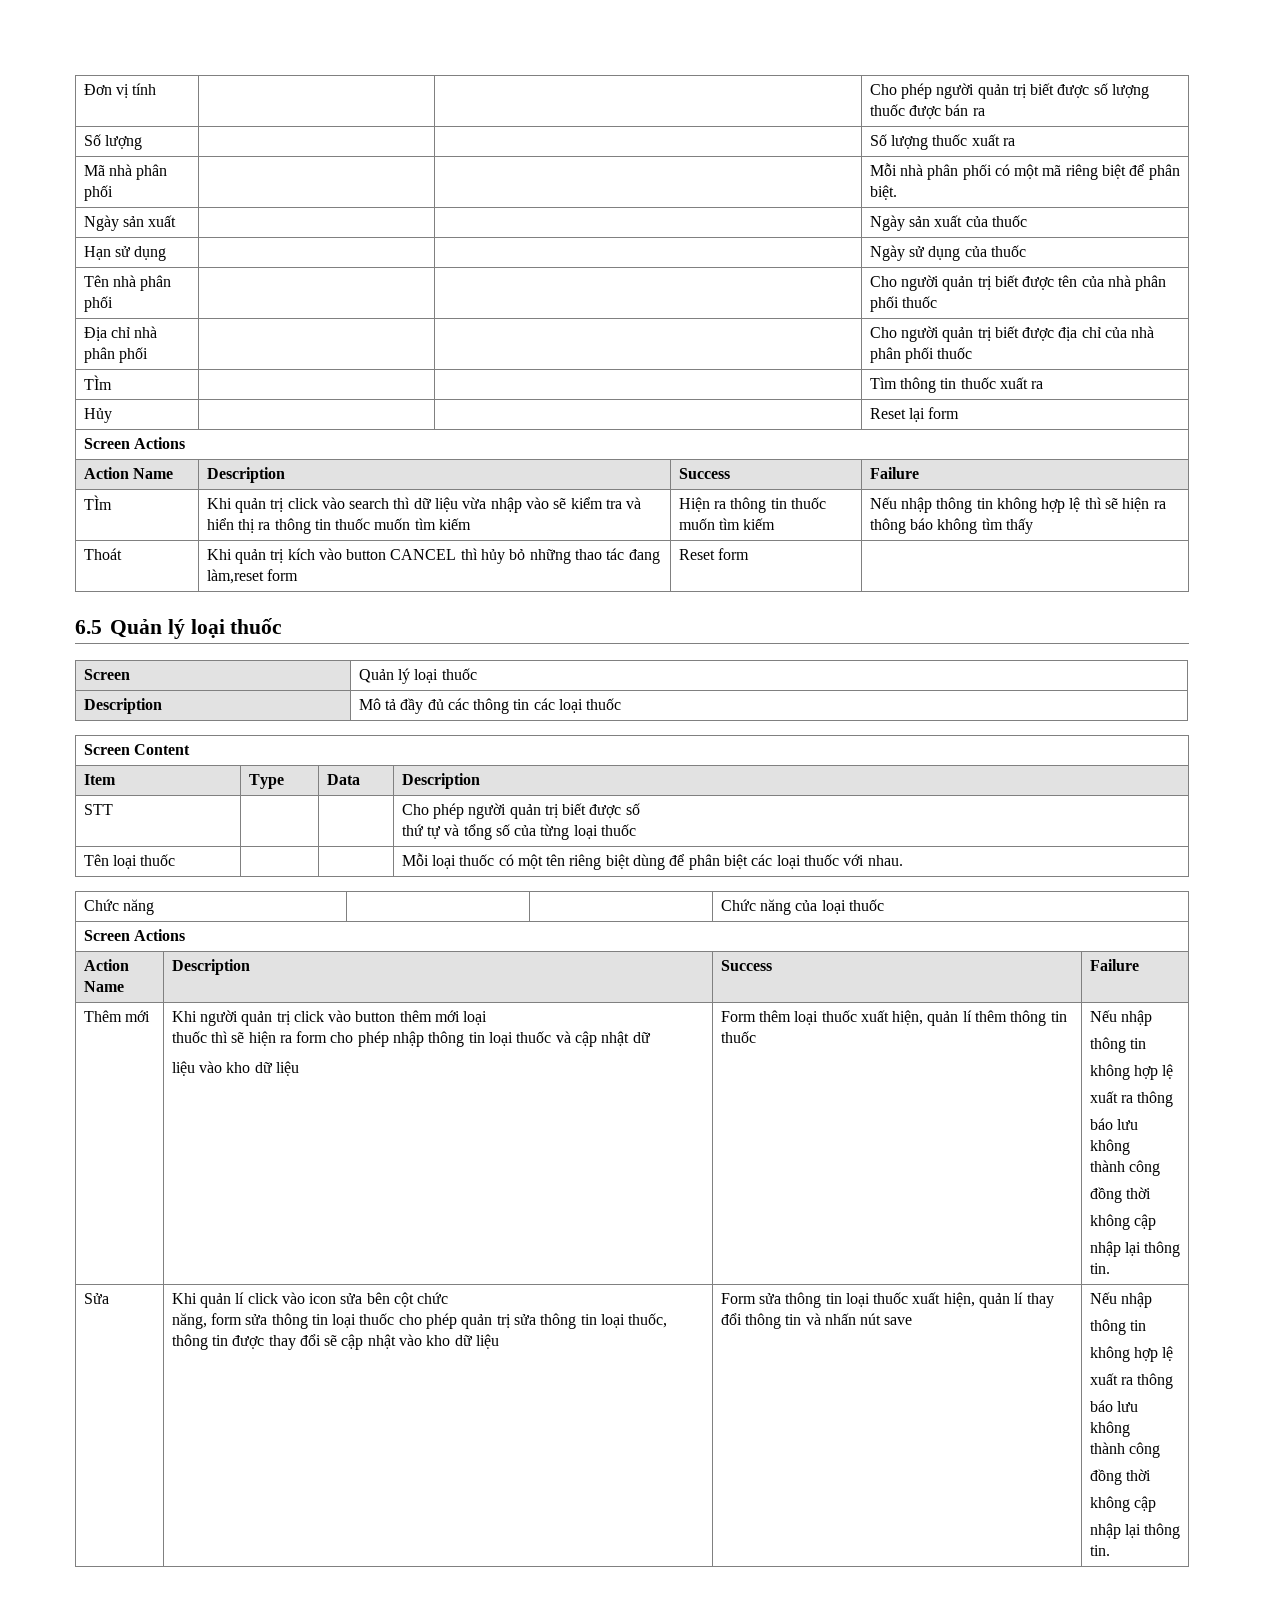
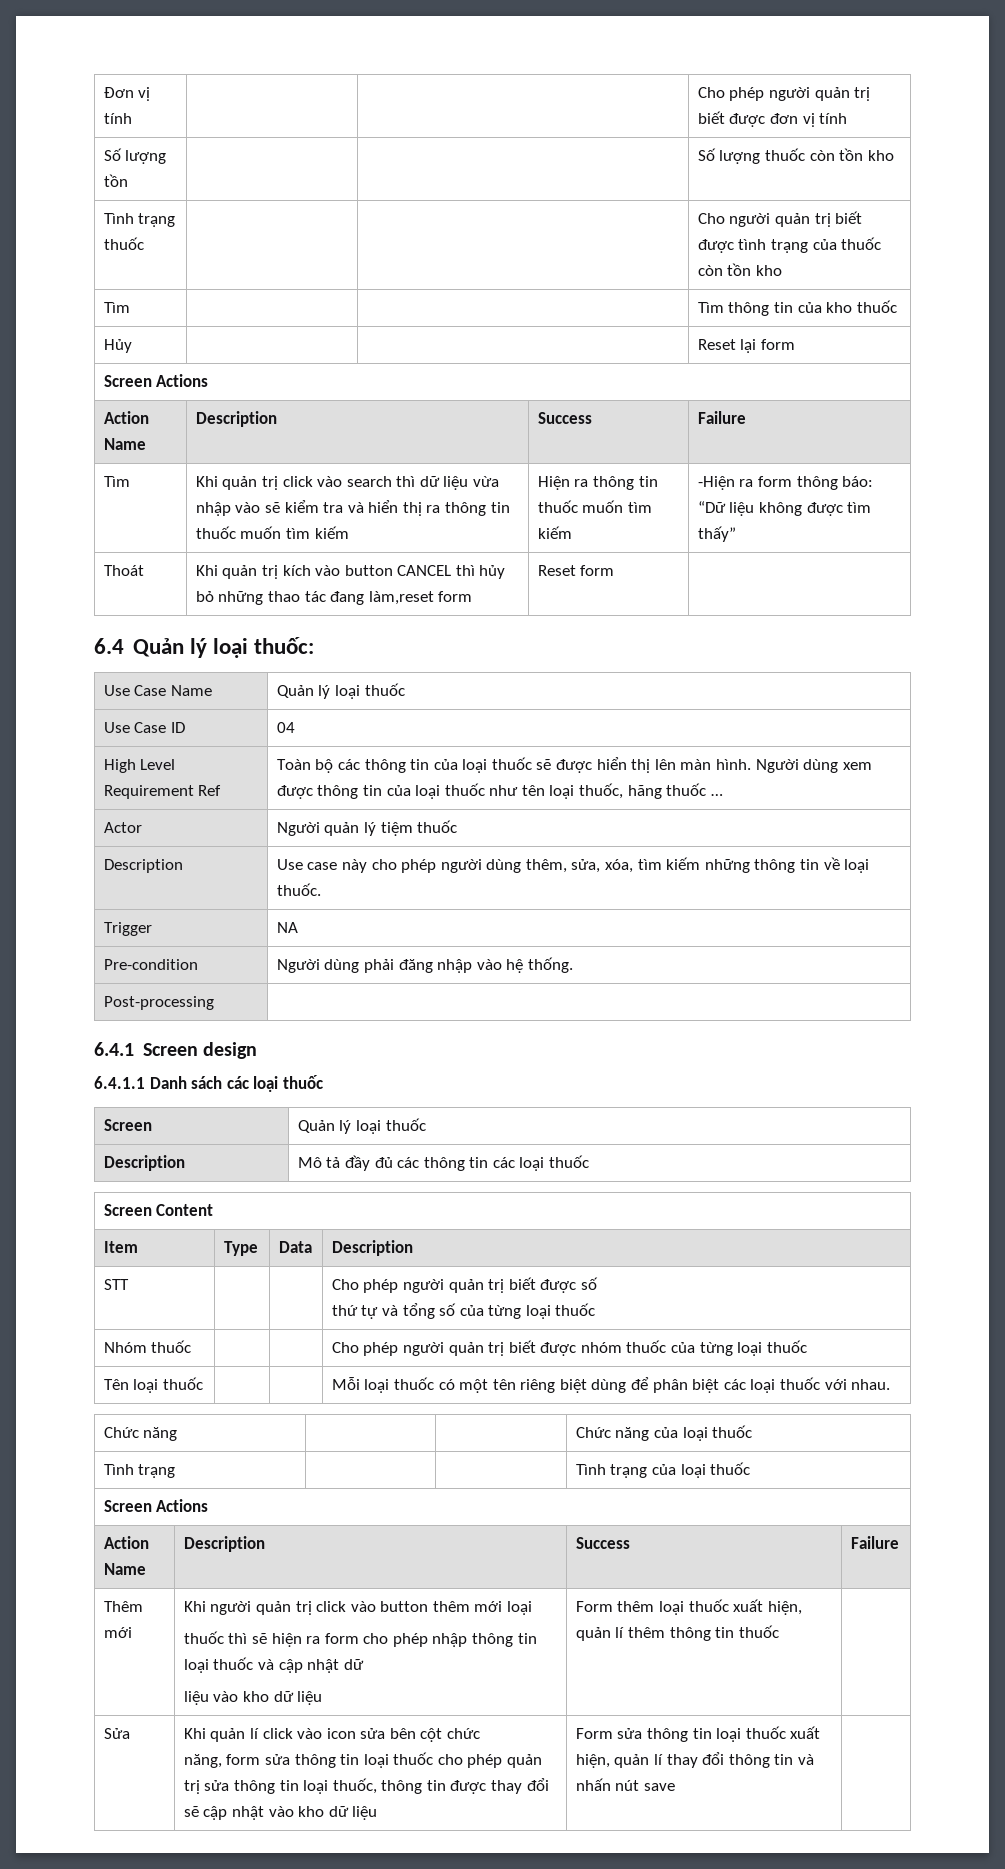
[1093,83,1150,99] [869,104,985,119] [83,134,142,150] số lượng thuốc được bán ra // Số lượng -> [769,113,848,127] [103,148,167,164] [103,174,128,187] đơn vị tính // Số lượng tồn
[971,134,1015,146] [83,164,168,180] [83,185,113,201] [869,163,1180,180] [869,185,897,200] [83,215,177,231] [869,215,1027,231] [83,246,167,261] [869,245,1026,261] [83,275,172,291] [83,296,113,312] [869,275,1167,291] [869,296,937,312] [83,326,158,341] [83,347,148,363] [869,326,1155,342] [869,347,973,363] [83,375,112,390] xuất ra // Mã nhà phân phối | | | Mỗi nhà phân phối có một mã riêng biệt để phân biệt. // Ngày sản xuất | | | Ngày sản xuất của thuốc // Hạn sử dụng | | | Ngày sử dụng của thuốc // Tên nhà phân phối | | | Cho người quản trị biết được tên của nhà phân phối thuốc // Địa chỉ nhà phân phối | | | Cho người quản trị biết được địa chỉ của nhà phân phối thuốc // TÌm -> [809,148,894,161] [103,213,176,227] [103,237,144,250] [697,211,863,227] [697,237,882,253] [697,263,782,276] [103,302,130,313] còn tồn kho // Tình trạng thuốc | | | Cho người quản trị biết được tình trạng của thuốc còn tồn kho // Tìm
[960,377,1044,389] thuốc xuất ra -> [797,300,897,313] của kho thuốc
[83,495,112,510] TÌm -> [103,476,130,487] Tìm
[869,497,1166,513] [869,518,1033,534] Nếu nhập thông tin không hợp lệ thì sẽ hiện ra thông báo không tìm thấy -> [697,476,874,490] [697,501,872,516] [697,526,736,542] -Hiện ra form thông báo: “Dữ liệu không được tìm thấy”
[75,619,225,639] 6.5 Quản lý loại -> [94,637,315,658] [103,685,212,696] [276,683,405,699] [103,722,185,733] [276,722,295,733] [103,759,176,773] [103,785,222,799] [276,757,872,773] [276,783,723,799] [103,822,142,833] [276,820,458,836] [103,859,183,873] [276,857,870,873] [276,883,321,896] [103,922,152,936] [276,922,298,933] [103,959,198,970] [276,957,573,973] [103,996,214,1010] [94,1042,257,1059] [94,1076,279,1092] 6.4 Quản lý loại thuốc: // Use Case Name | Quản lý loại thuốc // Use Case ID | 04 // High Level Requirement Ref | Toàn bộ các thông tin của loại thuốc sẽ được hiển thị lên màn hình. Người dùng xem được thông tin của loại thuốc như tên loại thuốc, hãng thuốc … // Actor | Người quản lý tiệm thuốc // Description | Use case này cho phép người dùng thêm, sửa, xóa, tìm kiếm những thông tin về loại thuốc. // Trigger | NA // Pre-condition | Người dùng phải đăng nhập vào hệ thống. // Post-processing | // 6.4.1 Screen design // 6.4.1.1 Danh sách các loại
(637, 830) none -> [103,1340,192,1353] [331,1340,807,1356] // Nhóm thuốc | | | Cho phép người quản trị biết được nhóm thuốc của từng loại thuốc
(884, 905) none -> [103,1464,176,1478] [575,1462,751,1478] // Tình trạng | | | Tình trạng của loại thuốc
[1089,1010,1152,1026] [1089,1037,1146,1053] [1089,1064,1174,1080] [1089,1091,1174,1107] [1089,1118,1138,1130] [1089,1139,1130,1155] [1089,1160,1160,1176] [1089,1187,1151,1203] [1089,1214,1156,1230] [1089,1241,1181,1257] [1089,1263,1110,1274] Nếu nhập // thông tin // không hợp lệ // xuất ra thông // báo lưu không // thành công // đồng thời // không cập // nhập lại thông tin. -> (779, 1631) none
[1089,1292,1152,1308] [1089,1319,1146,1335] [1089,1346,1174,1362] [1089,1373,1174,1389] [1089,1400,1138,1412] [1089,1421,1130,1437] [1089,1442,1160,1458] [1089,1469,1151,1485] [1089,1496,1156,1512] [1089,1523,1181,1539] [1089,1545,1110,1556] Nếu nhập // thông tin // không hợp lệ // xuất ra thông // báo lưu không // thành công // đồng thời // không cập // nhập lại thông tin. -> (675, 1787) none

